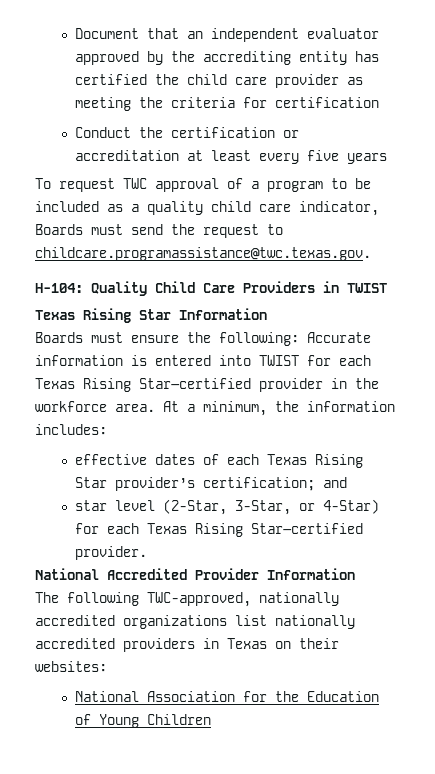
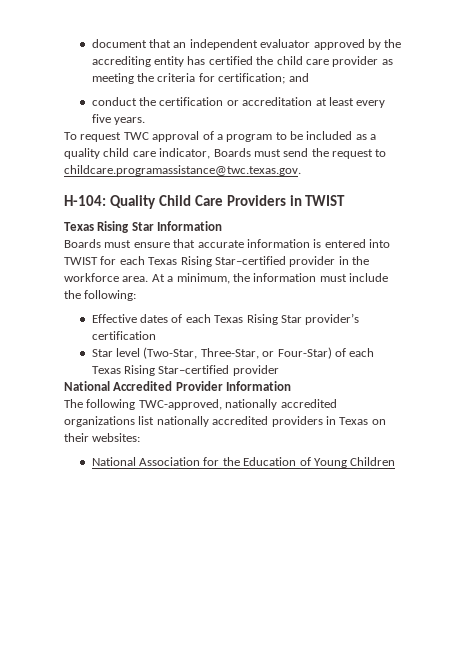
[74,28,139,39] Document -> [91,39,147,48] document
[274,97,379,108] [74,127,131,138] certification // Conduct -> [218,73,309,84] [91,97,137,106] certification; and // conduct
[346,153,387,164] years -> [114,117,146,125] years.
[187,332,371,346] the following: Accurate -> [173,239,244,248] that accurate
[35,424,107,435] [74,454,147,465] includes: // effective -> [319,273,388,282] [64,290,137,301] [91,314,137,323] must include the following: // Effective
[202,477,347,491] [74,499,379,515] [74,523,363,537] [74,546,147,560] certification; and // star level (2-Star, 3-Star, or 4-Star) for each Texas Rising Star–certified provider. -> [91,331,156,340] [91,347,375,359] [91,365,279,376] certification // Star level (Two-Star, Three-Star, or Four-Star) of each Texas Rising Star–certified provider

